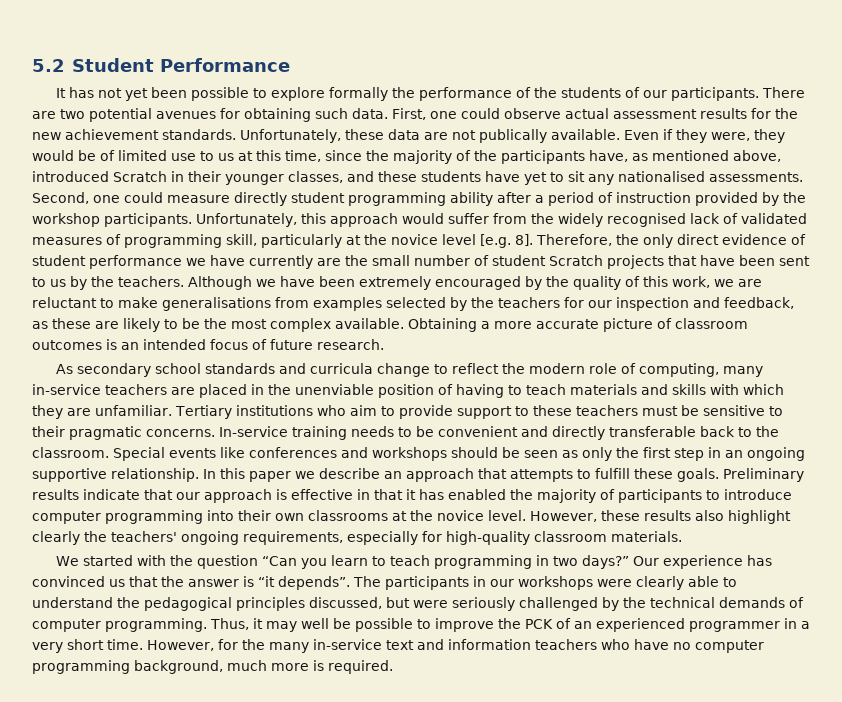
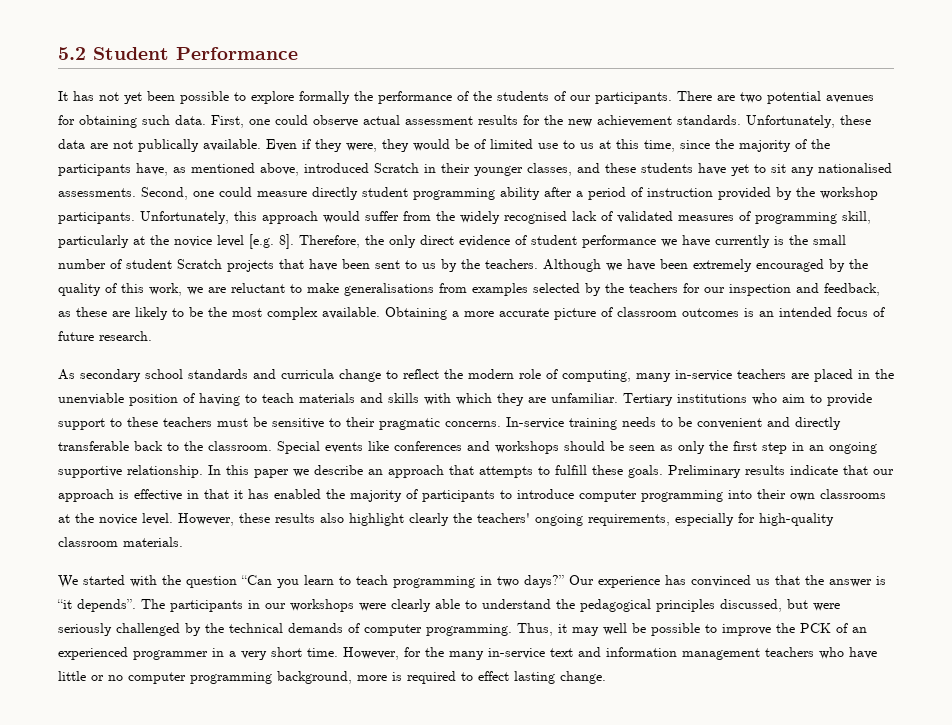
[317,258,341,266] are -> [774,236,784,245] is
(531, 644) none -> [682,648,760,660] management
(669, 644) none -> [58,671,104,681] little or
[227,660,267,671] much -> (352, 677) none
[328,660,393,674] required. -> [407,671,606,684] required to effect lasting change.

